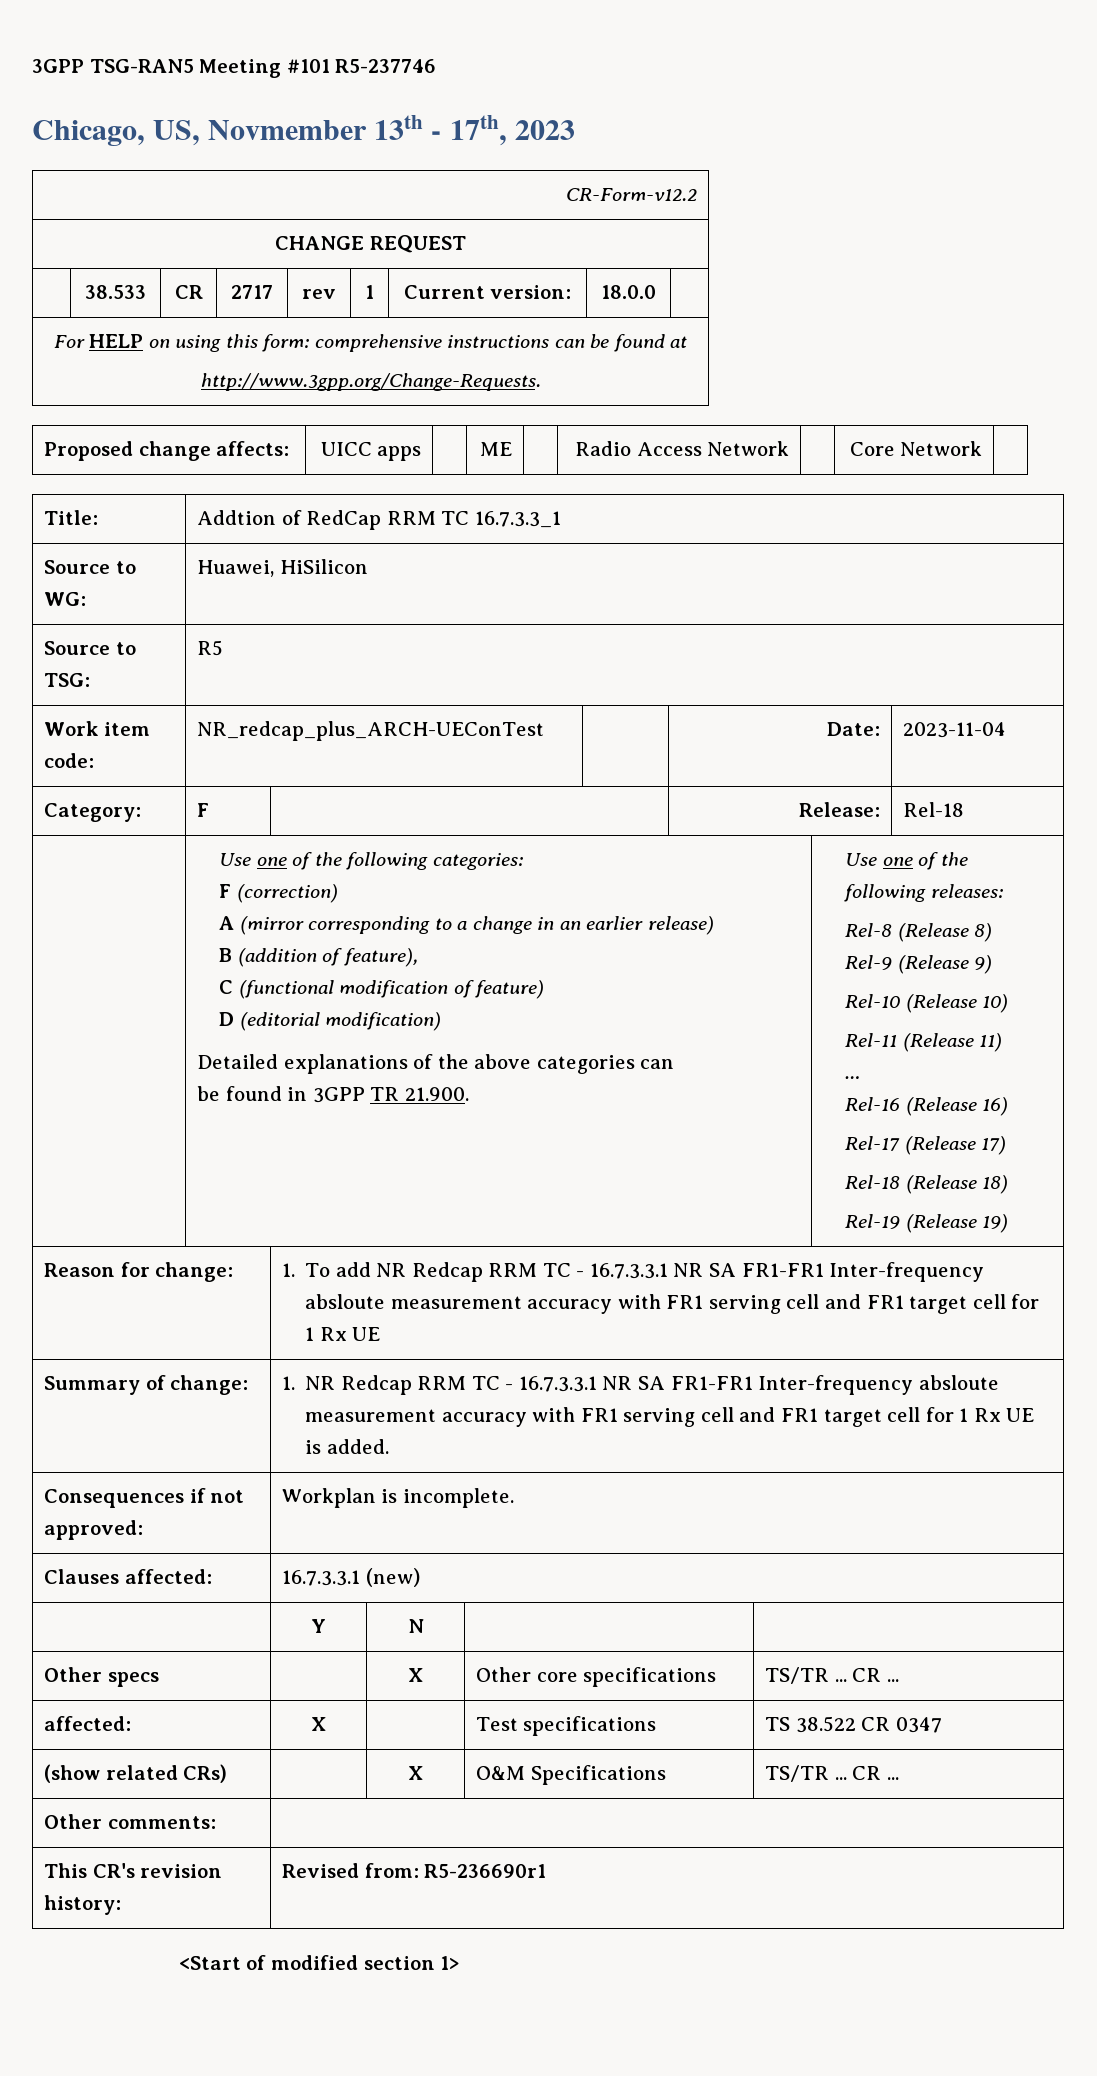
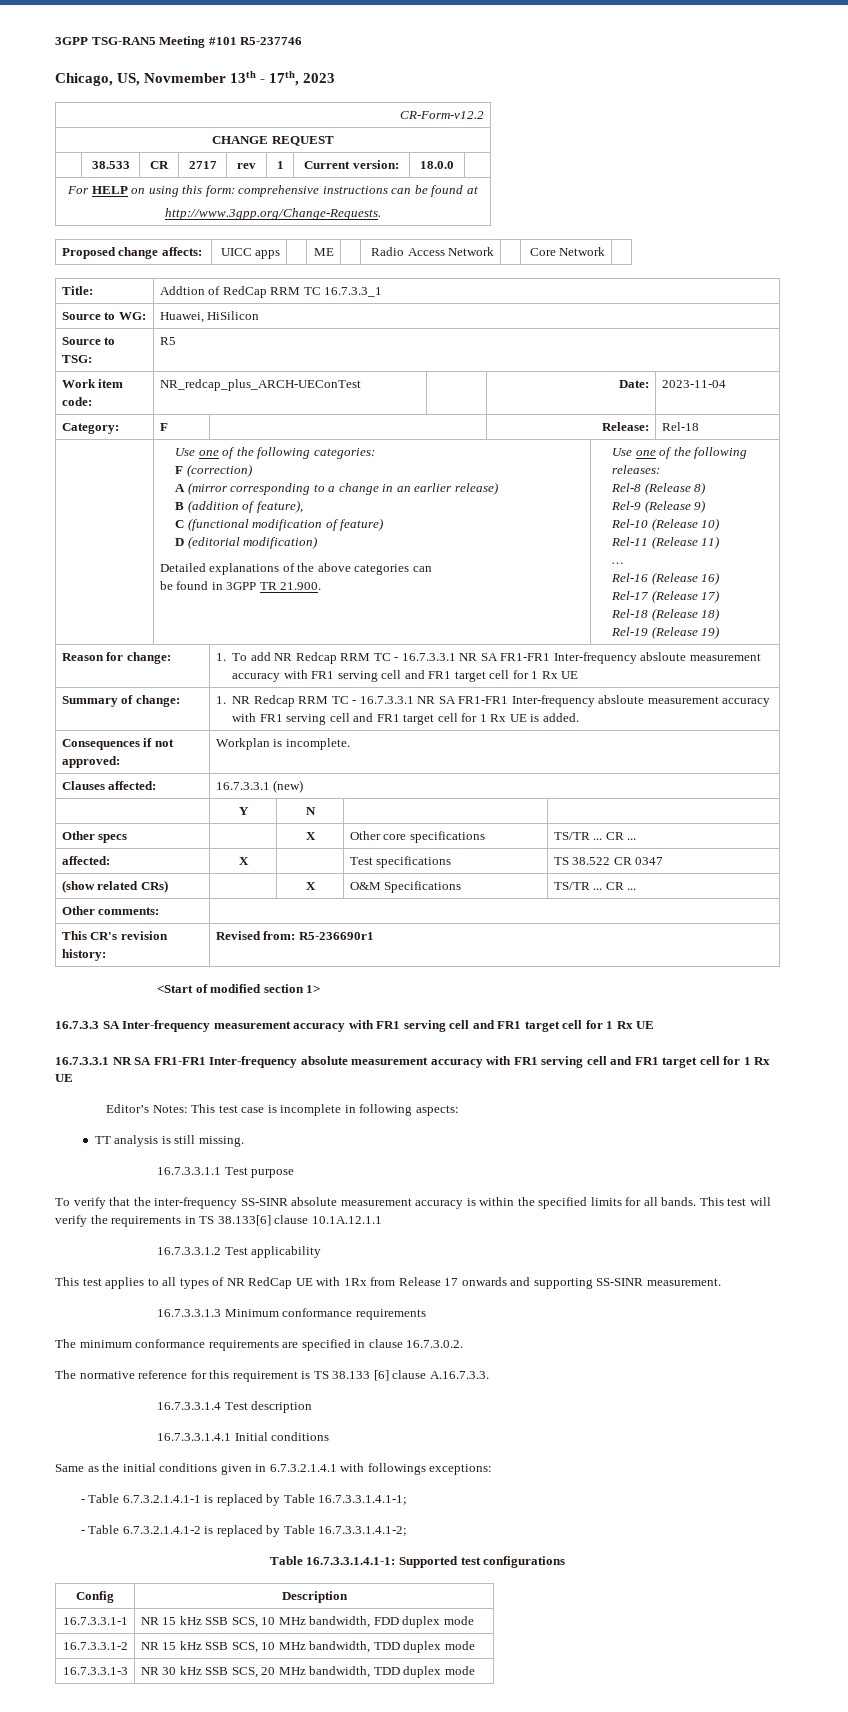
(461, 1963) none -> [55,1020,655,1032] [55,1056,771,1068] [55,1074,73,1082] [106,1104,459,1116] [94,1135,244,1147] [157,1167,295,1178] [55,1197,771,1209] [55,1215,382,1227] [157,1246,322,1258] [55,1277,721,1289] [157,1308,426,1320] [55,1339,464,1351] [55,1370,489,1382] [157,1401,313,1413] [157,1432,330,1441] [55,1463,493,1475] [80,1494,408,1506] [80,1525,408,1537] [269,1556,566,1568] [76,1591,114,1603] [281,1591,348,1603] [62,1617,128,1625] [140,1616,474,1628] [62,1642,128,1650] [140,1641,475,1653] [62,1667,128,1675] [140,1666,475,1678] // 16.7.3.3 SA Inter-frequency measurement accuracy with FR1 serving cell and FR1 target cell for 1 Rx UE // 16.7.3.3.1 NR SA FR1-FR1 Inter-frequency absolute measurement accuracy with FR1 serving cell and FR1 target cell for 1 Rx UE // Editor’s Notes: This test case is incomplete in following aspects: // TT analysis is still missing. // 16.7.3.3.1.1 Test purpose // To verify that the inter-frequency SS-SINR absolute measurement accuracy is within the specified limits for all bands. This test will verify the requirements in TS 38.133[6] clause 10.1A.12.1.1 // 16.7.3.3.1.2 Test applicability // This test applies to all types of NR RedCap UE with 1Rx from Release 17 onwards and supporting SS-SINR measurement. // 16.7.3.3.1.3 Minimum conformance requirements // The minimum conformance requirements are specified in clause 16.7.3.0.2. // The normative reference for this requirement is TS 38.133 [6] clause A.16.7.3.3. // 16.7.3.3.1.4 Test description // 16.7.3.3.1.4.1 Initial conditions // Same as the initial conditions given in 6.7.3.2.1.4.1 with followings exceptions: // - Table 6.7.3.2.1.4.1-1 is replaced by Table 16.7.3.3.1.4.1-1; // - Table 6.7.3.2.1.4.1-2 is replaced by Table 16.7.3.3.1.4.1-2; // Table 16.7.3.3.1.4.1-1: Supported test configurations // Config | Description // 16.7.3.3.1-1 | NR 15 kHz SSB SCS, 10 MHz bandwidth, FDD duplex mode // 16.7.3.3.1-2 | NR 15 kHz SSB SCS, 10 MHz bandwidth, TDD duplex mode // 16.7.3.3.1-3 | NR 30 kHz SSB SCS, 20 MHz bandwidth, TDD duplex mode

